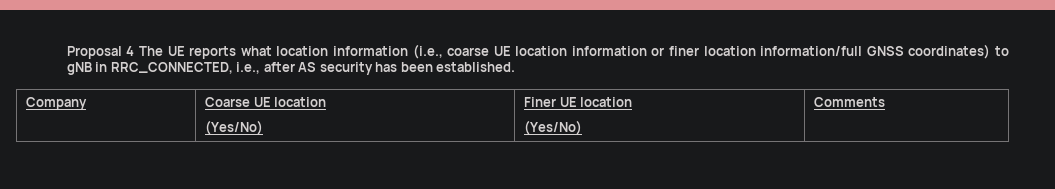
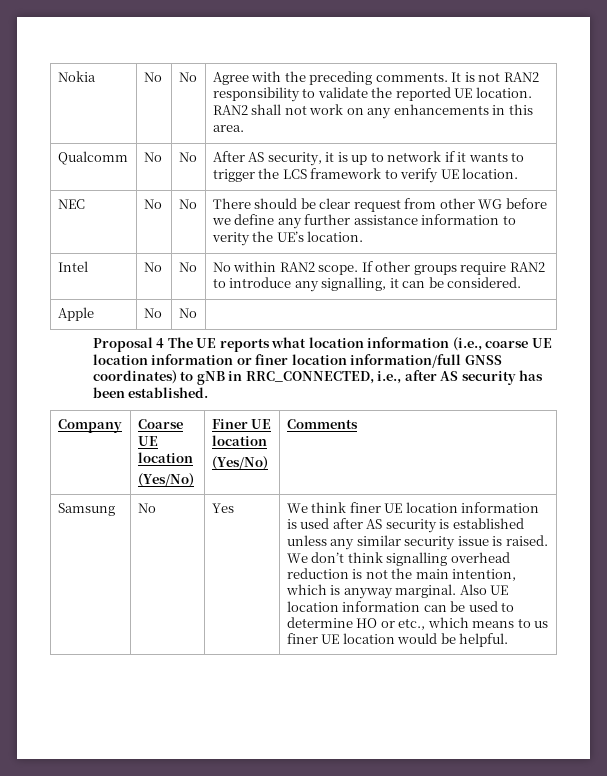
(66, 52) none -> [57,71,96,82] [143,72,162,82] [178,72,197,82] [212,71,539,85] [212,87,532,102] [212,104,533,119] [212,125,244,132] [57,151,128,165] [143,152,162,162] [178,152,197,162] [212,151,525,166] [212,168,519,183] [57,199,85,209] [143,199,162,209] [178,199,197,209] [212,198,547,212] [211,214,516,229] [211,231,364,246] [57,261,88,272] [143,262,162,272] [178,262,197,272] [212,261,545,275] [212,277,522,292] [57,307,94,321] [143,308,162,318] [178,308,197,318] Nokia | No | No | Agree with the preceding comments. It is not RAN2 responsibility to validate the reported UE location. RAN2 shall not work on any enhancements in this area. // Qualcomm | No | No | After AS security, it is up to network if it wants to trigger the LCS framework to verify UE location. // NEC | No | No | There should be clear request from other WG before we define any further assistance information to verity the UE’s location. // Intel | No | No | No within RAN2 scope. If other groups require RAN2 to introduce any signalling, it can be considered. // Apple | No | No | //
(886, 102) none -> [57,503,115,516] [137,503,156,513] [211,503,234,513] [286,502,540,513] [286,518,524,533] [286,535,548,550] [286,552,510,566] [286,568,517,581] [285,584,509,599] [286,601,515,612] [286,617,549,630] [286,633,509,647] // Samsung | No | Yes | We think finer UE location information is used after AS security is established unless any similar security issue is raised. We don’t think signalling overhead reduction is not the main intention, which is anyway marginal. Also UE location information can be used to determine HO or etc., which means to us finer UE location would be helpful.

